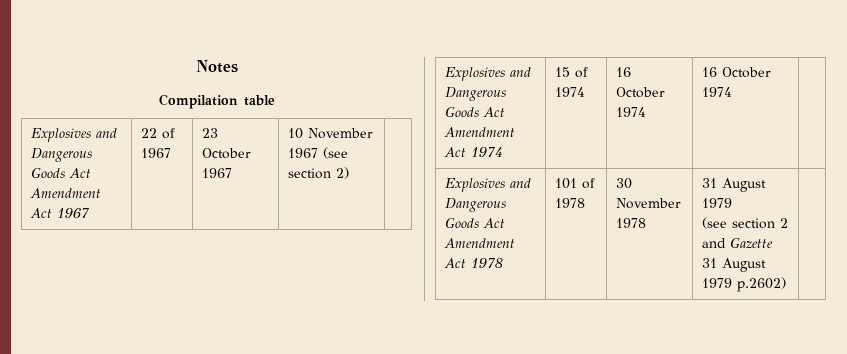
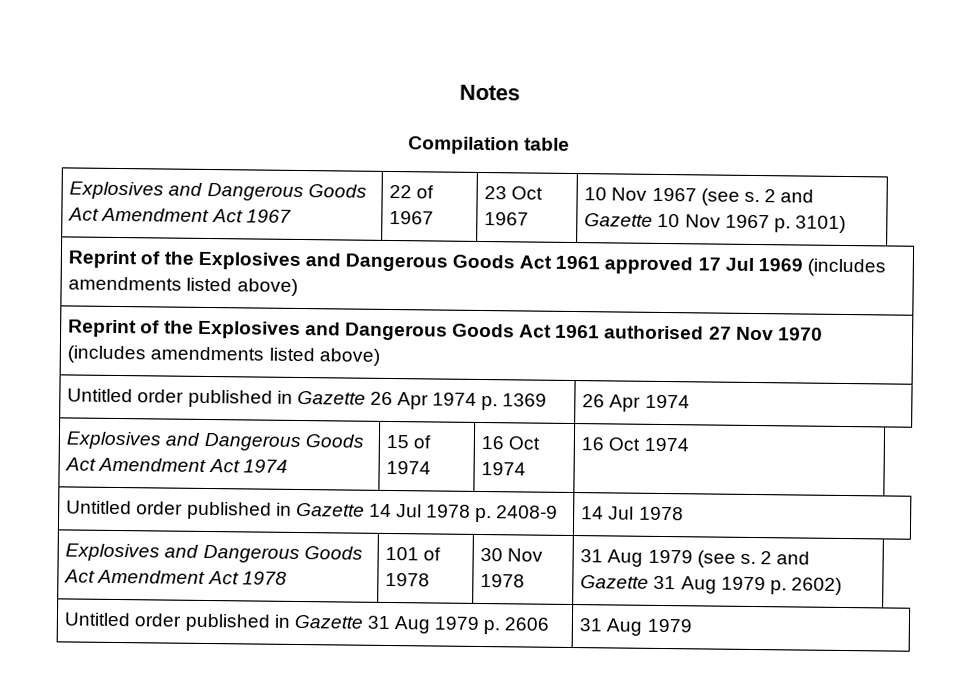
[201,148,251,159] October -> [511,186,544,200] Oct
[307,128,373,139] November -> [611,187,648,201] Nov
[287,167,349,179] section 2) | -> [743,189,815,203] [584,213,846,233] [68,250,886,277] [68,276,298,296] [68,319,823,341] [67,345,380,366] [67,388,548,411] [582,394,690,412] s. 2 and Gazette 10 Nov 1967 p. 3101) // Reprint of the Explosives and Dangerous Goods Act 1961 approved 17 Jul 1969 (includes amendments listed above) // Reprint of the Explosives and Dangerous Goods Act 1961 authorised 27 Nov 1970 (includes amendments listed above) // Untitled order published in Gazette 26 Apr 1974 p. 1369 | 26 Apr 1974
[615,87,665,98] [615,107,646,117] [701,67,771,78] [701,87,732,97] October 1974 | 16 October 1974 | -> [508,436,541,450] [481,462,527,476] [581,437,689,452] [66,500,559,523] [581,506,684,521] Oct 1974 | 16 Oct 1974 // Untitled order published in Gazette 14 Jul 1978 p. 2408-9 | 14 Jul 1978
[615,198,681,209] November -> [507,548,544,562] Nov
[721,178,766,192] [701,198,732,208] [701,217,775,229] August 1979 // (see section -> [607,549,756,568] Aug 1979 (see s.
[721,258,766,272] [701,277,786,292] August 1979 p.2602) | -> [680,576,842,595] [64,612,550,635] [579,618,692,636] Aug 1979 p. 2602) // Untitled order published in Gazette 31 Aug 1979 p. 2606 | 31 Aug 1979

